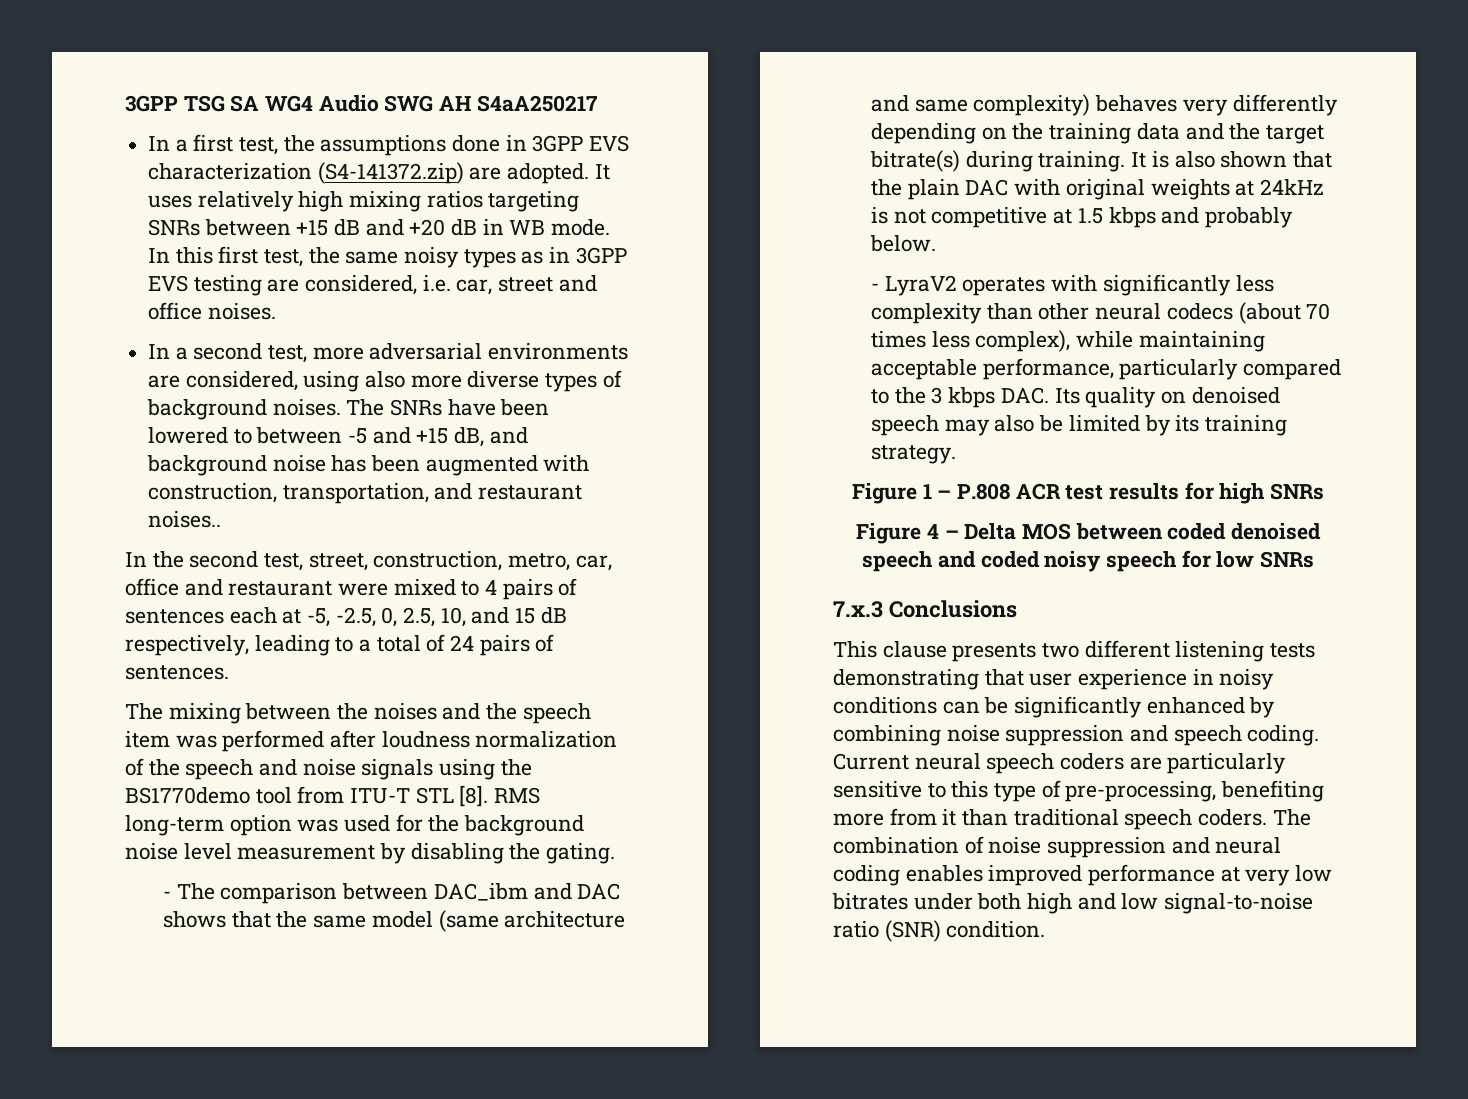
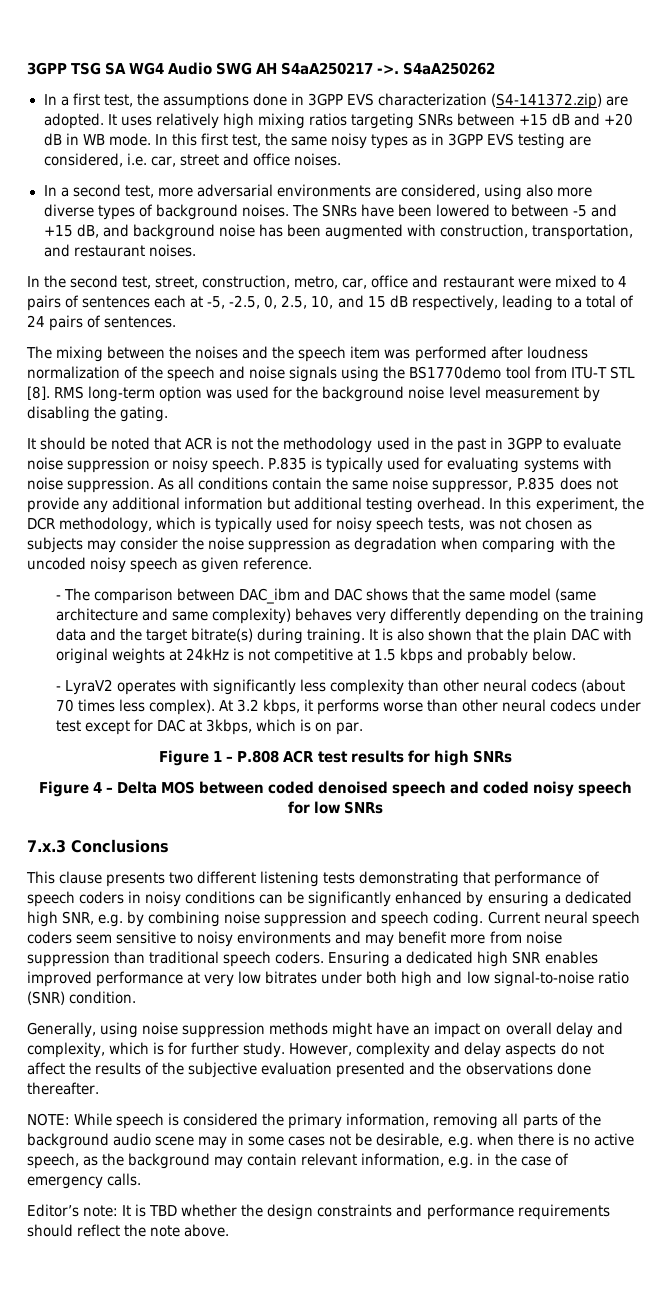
(598, 103) none -> [377,62,496,75] ->. S4aA250262
[148,511,222,528] noises.. -> [148,244,196,257] noises.
(616, 853) none -> [27,437,621,453] [27,457,612,473] [27,477,618,493] [27,497,644,513] [27,517,592,533] [27,537,615,553] [27,557,313,573] // It should be noted that ACR is not the methodology used in the past in 3GPP to evaluate noise suppression or noisy speech. P.835 is typically used for evaluating systems with noise suppression. As all conditions contain the same noise suppressor, P.835 does not provide any additional information but additional testing overhead. In this experiment, the DCR methodology, which is typically used for noisy speech tests, was not chosen as subjects may consider the noise suppression as degradation when comparing with the uncoded noisy speech as given reference.
[975,330,1265,352] [871,358,1342,380] [871,387,1280,408] [871,415,1287,436] [871,445,957,464] complex), while maintaining acceptable performance, particularly compared to the 3 kbps DAC. Its quality on denoised speech may also be limited by its training strategy. -> [148,699,642,715] [55,719,363,735] complex). At 3.2 kbps, it performs worse than other neural codecs under test except for DAC at 3kbps, which is on par.
[1029,669,1188,690] user experience -> [494,871,600,887] [27,891,125,907] performance of speech coders
(1276, 707) none -> [487,891,632,907] [27,911,145,927] ensuring a dedicated high SNR, e.g. by
[1129,753,1287,774] [833,780,1325,802] [833,808,1311,830] [833,836,1282,858] [833,865,900,886] are particularly sensitive to this type of pre-processing, benefiting more from it than traditional speech coders. The combination of noise suppression and neural coding -> [76,931,562,947] [27,951,541,967] seem sensitive to noisy environments and may benefit more from noise suppression than traditional speech coders. Ensuring a dedicated high SNR
(1046, 929) none -> [27,1022,623,1038] [27,1042,604,1058] [27,1062,591,1078] [27,1082,99,1095] [27,1113,601,1129] [27,1133,634,1149] [27,1153,569,1169] [27,1173,142,1189] [27,1204,610,1220] [27,1224,230,1237] // Generally, using noise suppression methods might have an impact on overall delay and complexity, which is for further study. However, complexity and delay aspects do not affect the results of the subjective evaluation presented and the observations done thereafter. // NOTE: While speech is considered the primary information, removing all parts of the background audio scene may in some cases not be desirable, e.g. when there is no active speech, as the background may contain relevant information, e.g. in the case of emergency calls. // Editor’s note: It is TBD whether the design constraints and performance requirements should reflect the note above.

